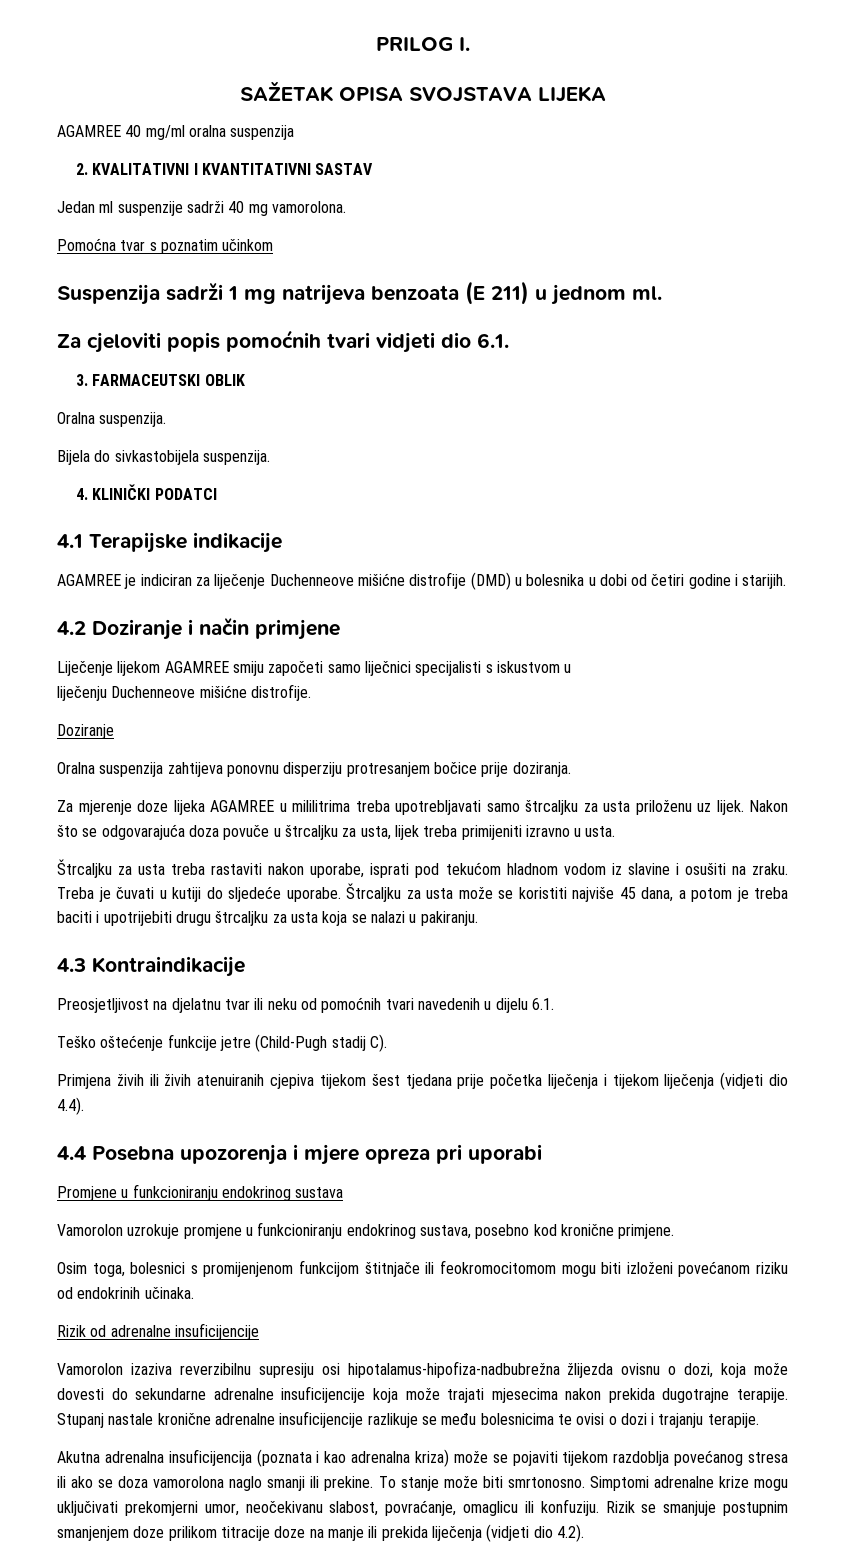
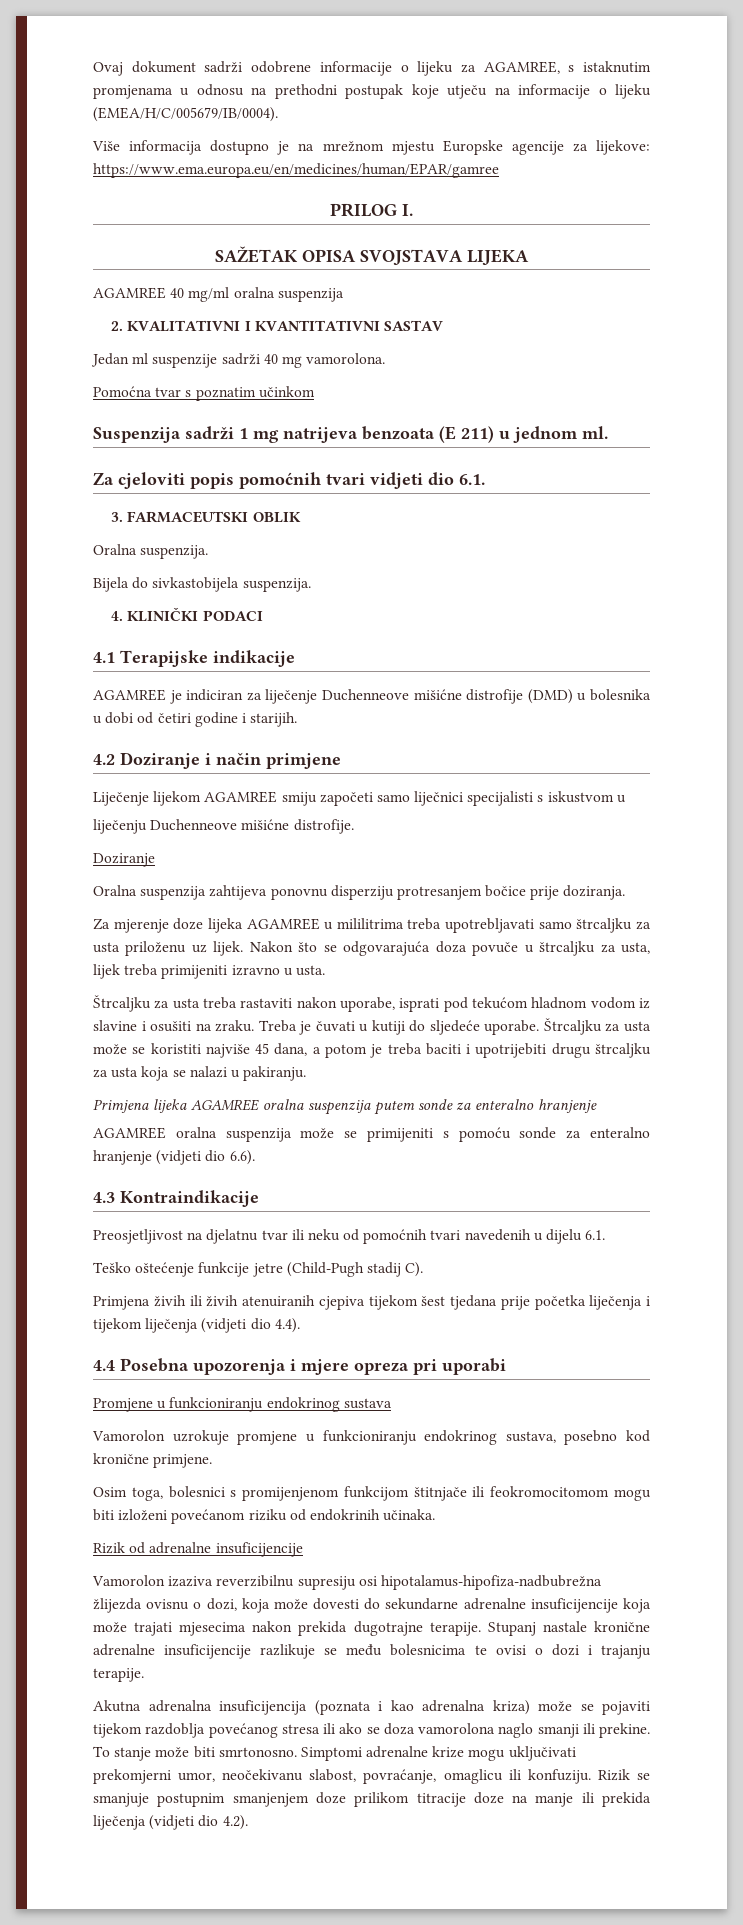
(375, 44) none -> [93,61,651,76] [93,84,651,99] [93,107,278,122] [92,140,651,155] [93,163,499,178] Ovaj dokument sadrži odobrene informacije o lijeku za AGAMREE, s istaknutim promjenama u odnosu na prethodni postupak koje utječu na informacije o lijeku (EMEA/H/C/005679/IB/0004). // Više informacija dostupno je na mrežnom mjestu Europske agencije za lijekove: https://www.ema.europa.eu/en/medicines/human/EPAR/gamree //
[154,488,217,500] PODATCI -> [202,610,263,621] PODACI
(478, 918) none -> [93,1099,597,1115] [93,1127,650,1142] [93,1150,255,1165] // Primjena lijeka AGAMREE oralna suspenzija putem sonde za enteralno hranjenje // AGAMREE oralna suspenzija može se primijeniti s pomoću sonde za enteralno hranjenje (vidjeti dio 6.6).

